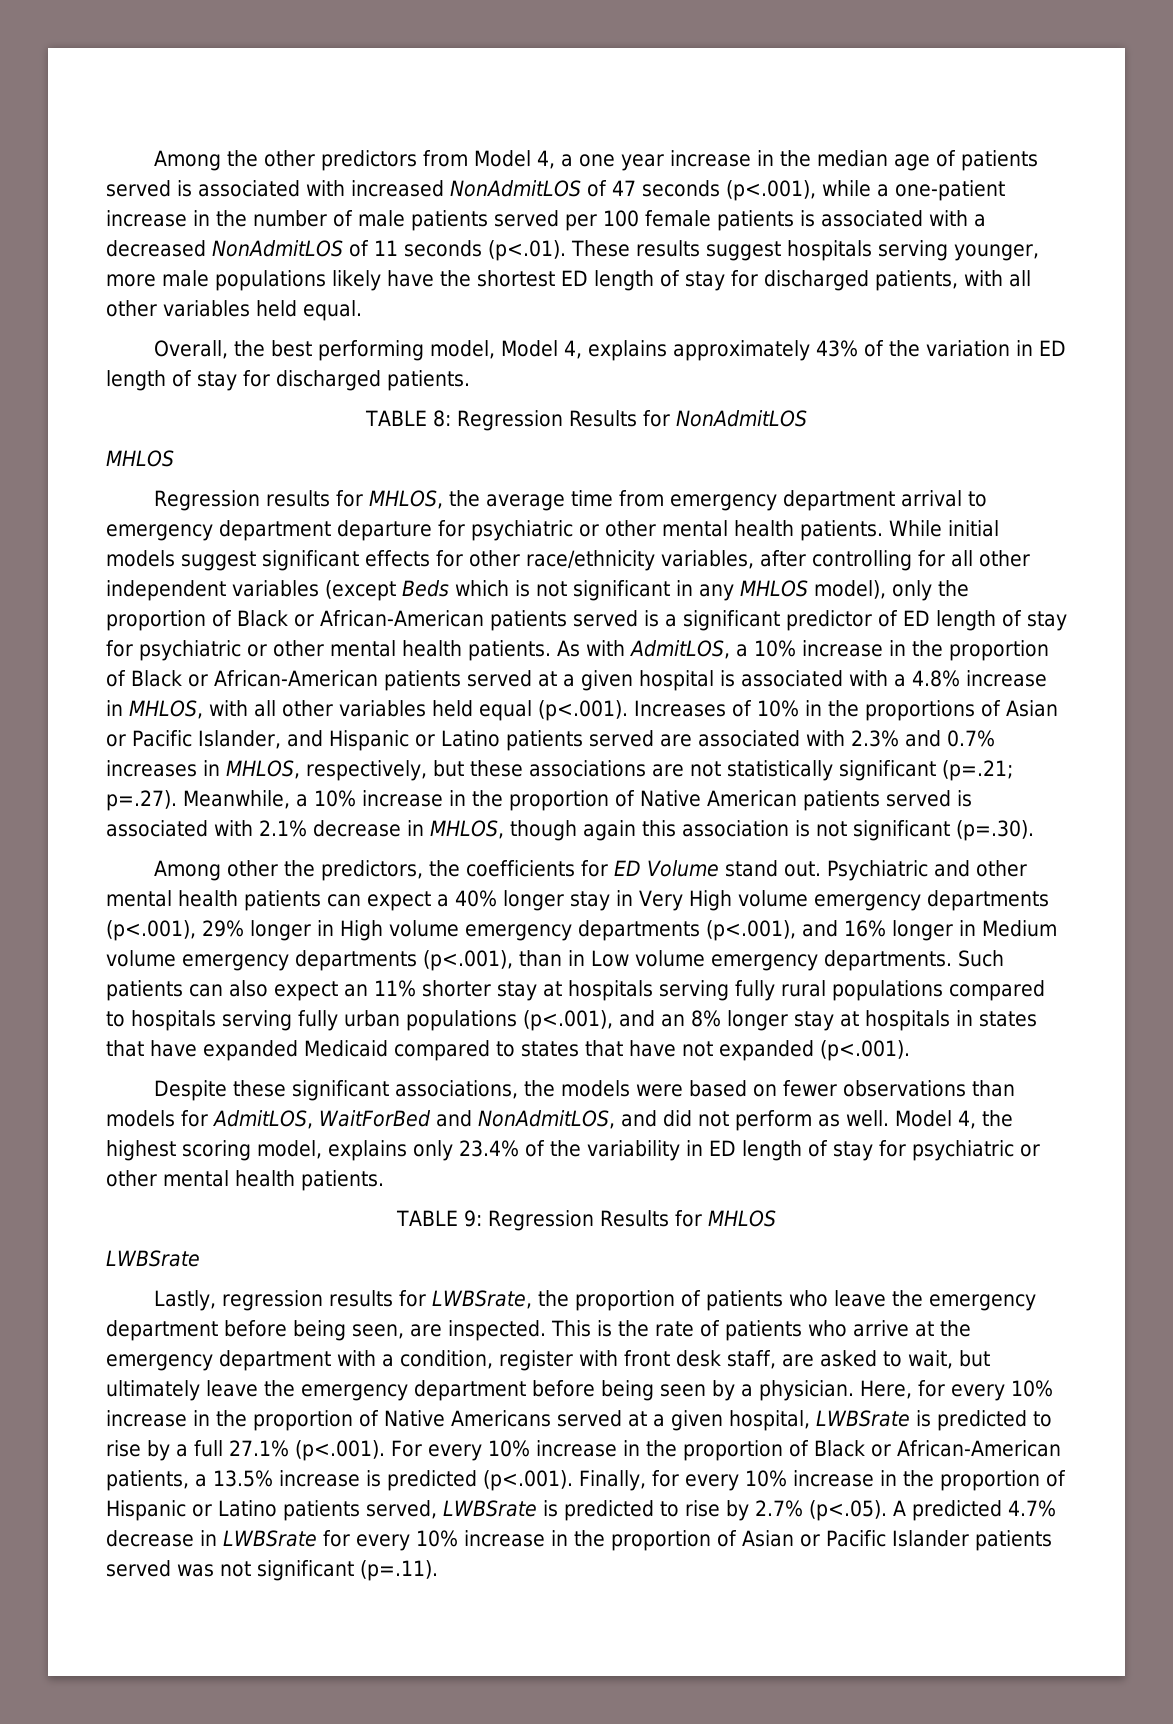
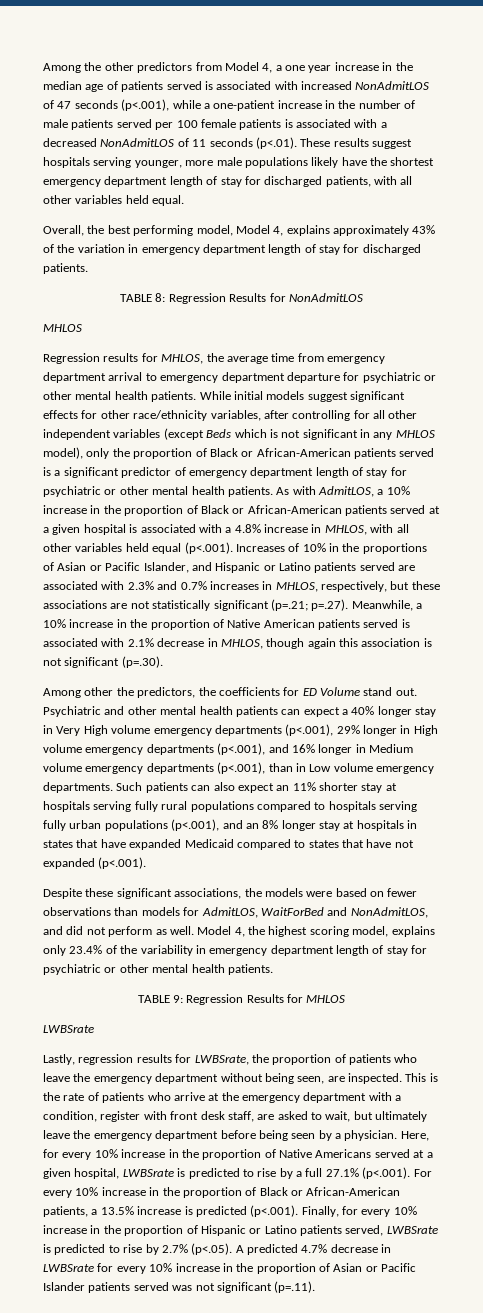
[560,270,588,286] ED -> [43,176,168,187] emergency department
[1038,340,1066,356] ED -> [141,244,266,255] emergency department
[902,610,930,626] ED -> [188,467,314,478] emergency department
[709,1140,736,1156] ED -> [209,945,334,956] emergency department
[224,1320,287,1337] before -> [220,1073,263,1082] without

